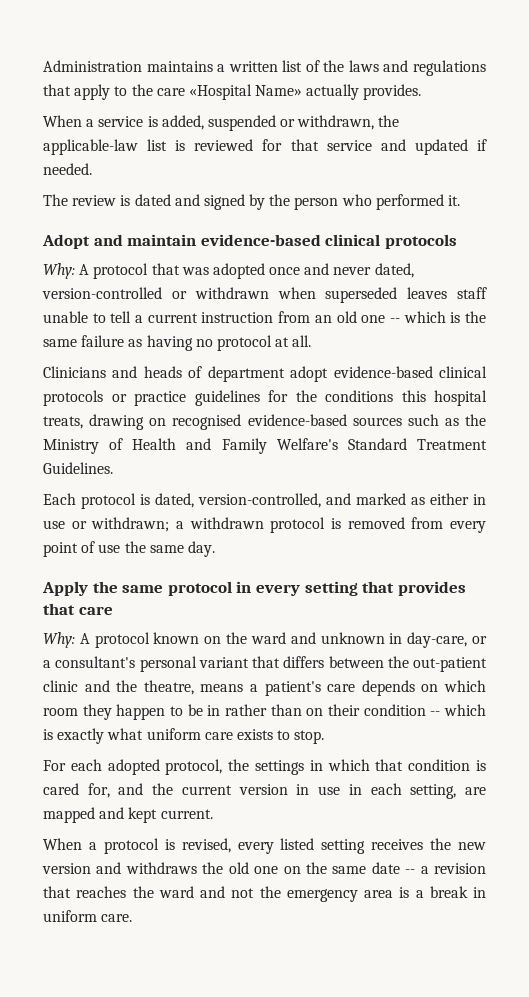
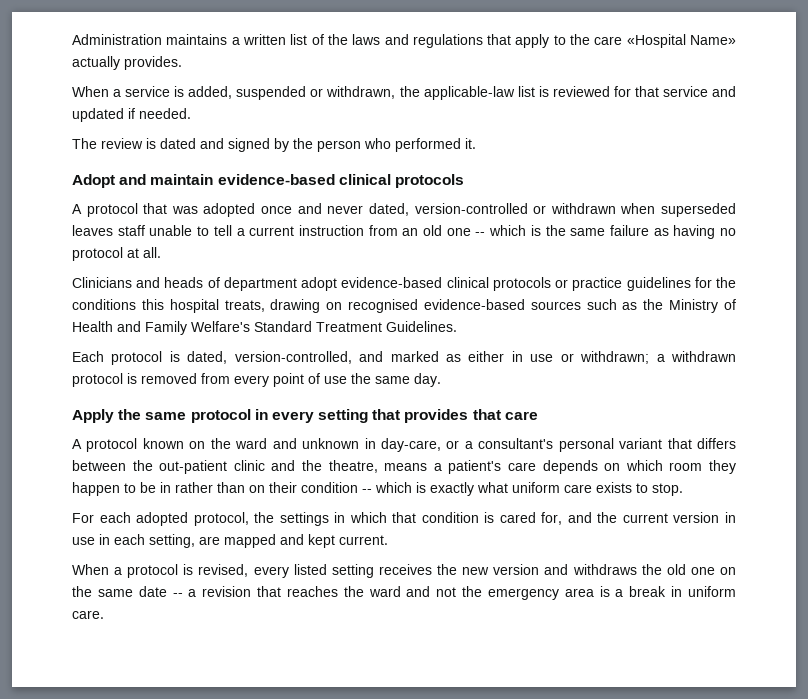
[43,263,75,279] Why: -> (464, 181) none
[43,632,75,648] Why: -> (538, 415) none

